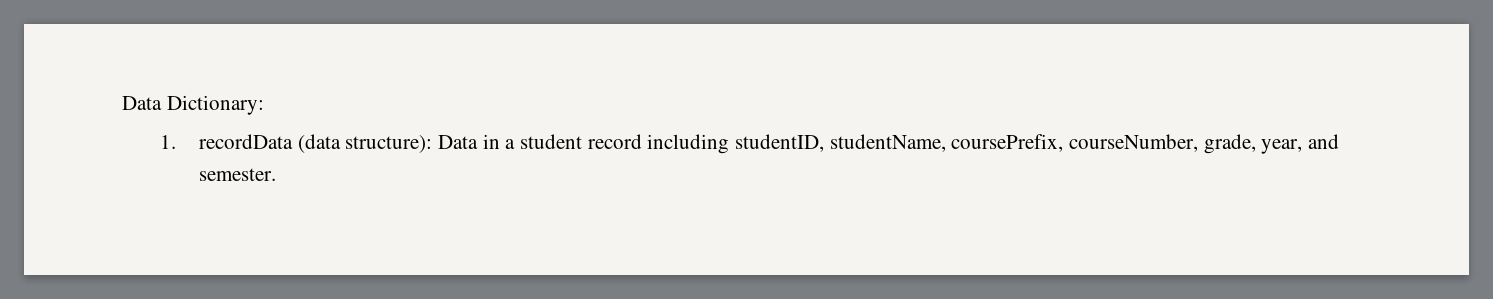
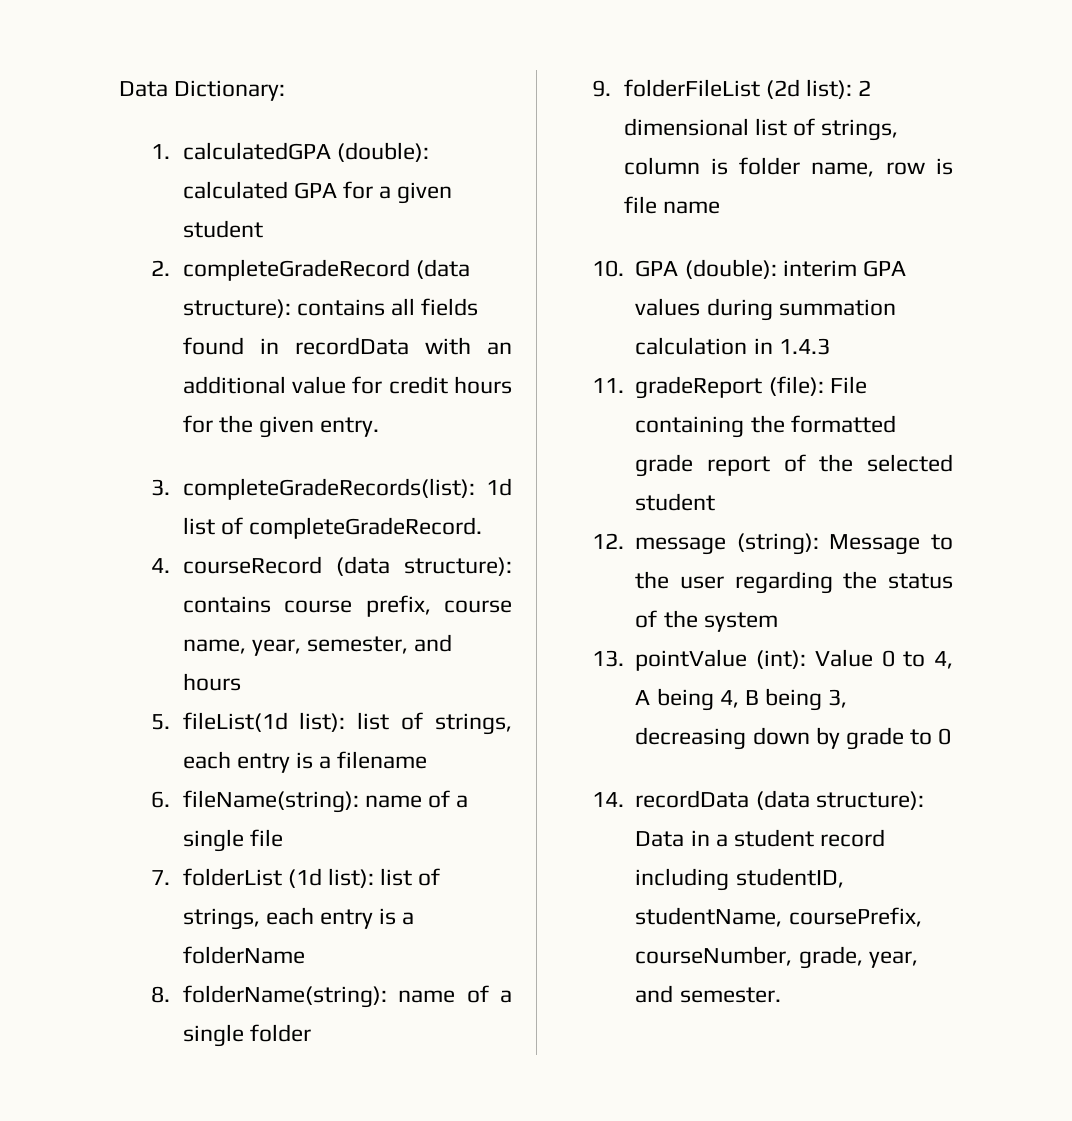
(177, 142) none -> [182,142,429,162] [182,181,453,204] [182,220,263,238] [150,259,470,281] [182,298,479,318] [182,337,512,355] [182,376,512,394] [182,415,380,438] [150,478,512,500] [182,517,483,539] [150,556,512,576] [182,595,512,617] [182,634,453,656] [182,673,241,691] [150,712,512,735] [182,751,428,773] [150,790,469,813] [182,829,283,852] [150,868,441,888] [182,907,415,930] [182,946,305,964] [150,985,512,1008] [182,1024,311,1047] [591,79,872,99] [623,118,899,141] [623,157,954,177] [623,196,720,214] [591,259,906,279] [635,298,896,321] [635,337,830,355] [591,376,867,399] [635,415,896,438] [635,454,953,477] [635,493,716,511] [591,533,953,555] [635,571,953,594] [635,610,778,632] [591,649,953,671] [635,688,848,711] [635,727,952,750] [591,792,624,807] calculatedGPA (double): calculated GPA for a given student // 2. completeGradeRecord (data structure): contains all fields found in recordData with an additional value for credit hours for the given entry. // 3. completeGradeRecords(list): 1d list of completeGradeRecord. // 4. courseRecord (data structure): contains course prefix, course name, year, semester, and hours // 5. fileList(1d list): list of strings, each entry is a filename // 6. fileName(string): name of a single file // 7. folderList (1d list): list of strings, each entry is a folderName // 8. folderName(string): name of a single folder // 9. folderFileList (2d list): 2 dimensional list of strings, column is folder name, row is file name // 10. GPA (double): interim GPA values during summation calculation in 1.4.3 // 11. gradeReport (file): File containing the formatted grade report of the selected student // 12. message (string): Message to the user regarding the status of the system // 13. pointValue (int): Value 0 to 4, A being 4, B being 3, decreasing down by grade to 0 // 14.

